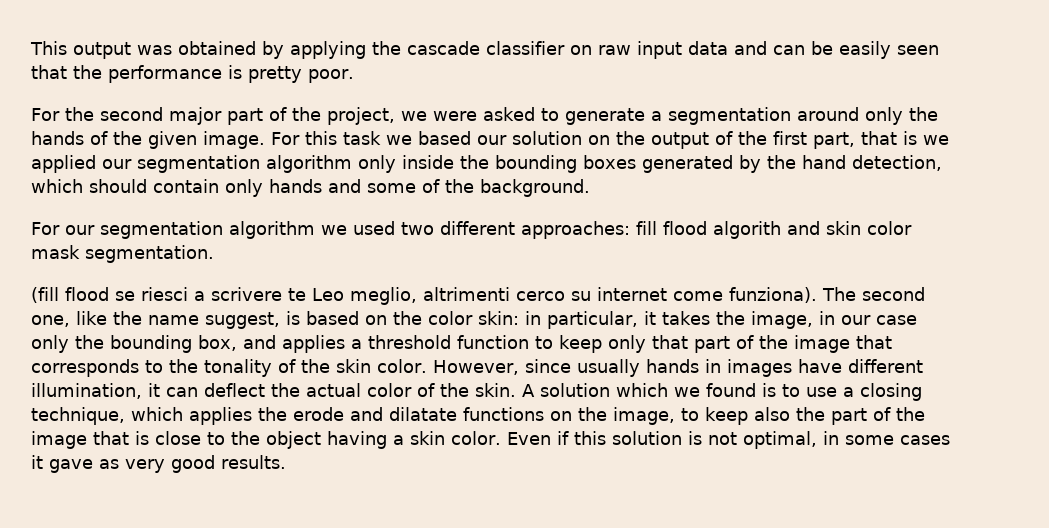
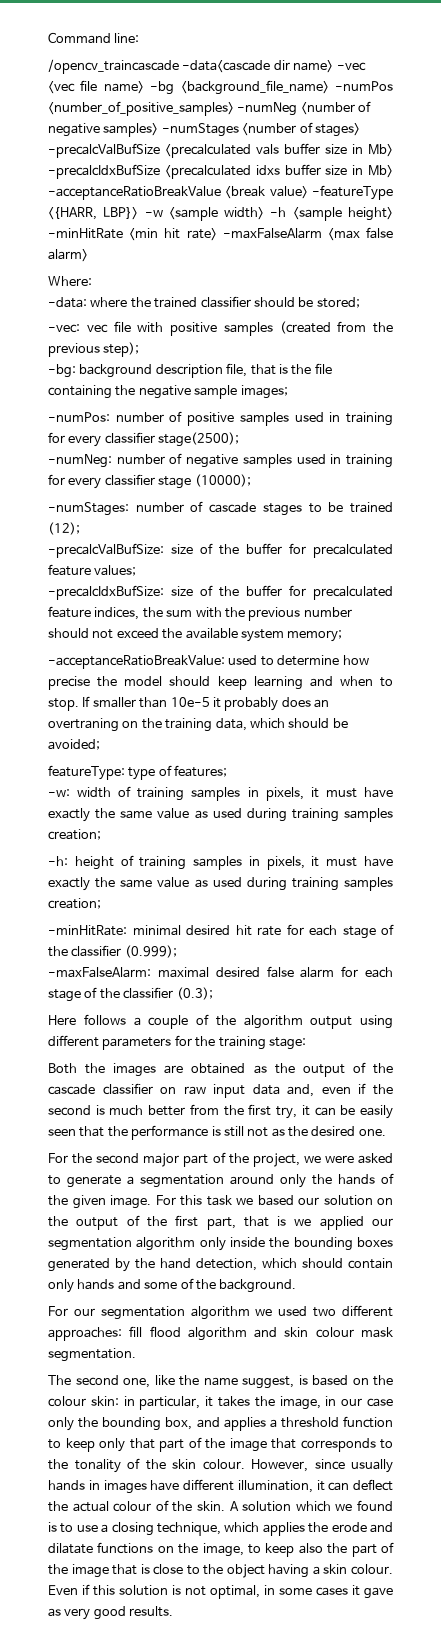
[30,41,366,59] This output was obtained by applying -> [48,32,140,44] [48,59,366,74] [48,80,393,95] [48,101,372,116] [48,122,360,137] [48,143,393,158] [48,164,393,179] [48,185,394,200] [48,207,393,221] [48,227,393,241] [48,249,88,262] [48,276,92,286] [48,296,360,308] [48,321,393,336] [48,342,140,357] [48,363,332,378] [48,385,288,399] [48,411,393,426] [48,432,240,447] [48,453,393,468] [48,474,251,489] [48,501,394,516] [48,522,80,535] [48,543,393,558] [48,564,137,576] [48,585,393,600] [48,606,352,621] [48,628,343,642] [48,655,369,669] [48,676,393,690] [48,696,329,711] [48,718,348,732] [48,739,100,750] [48,765,228,780] [48,786,393,801] [48,808,393,822] [48,829,101,840] [48,855,393,870] [48,877,393,891] [48,898,101,909] [48,924,394,939] [48,945,177,958] [48,966,393,978] [48,987,213,1002] [48,1014,393,1029] [48,1035,306,1050] [48,1062,366,1077] Command line: // /opencv_traincascade -data<cascade dir name> -vec <vec file name> -bg <background_file_name> -numPos <number_of_positive_samples> -numNeg <number of negative samples> -numStages <number of stages> -precalcValBufSize <precalculated vals buffer size in Mb> -precalcIdxBufSize <precalculated idxs buffer size in Mb> -acceptanceRatioBreakValue <break value> -featureType <{HARR, LBP}> -w <sample width> -h <sample height> -minHitRate <min hit rate> -maxFalseAlarm <max false alarm> // Where: // -data: where the trained classifier should be stored; // -vec: vec file with positive samples (created from the previous step); // -bg: background description file, that is the file containing the negative sample images; // -numPos: number of positive samples used in training for every classifier stage(2500); // -numNeg: number of negative samples used in training for every classifier stage (10000); // -numStages: number of cascade stages to be trained (12); // -precalcValBufSize: size of the buffer for precalculated feature values; // -precalcIdxBufSize: size of the buffer for precalculated feature indices, the sum with the previous number should not exceed the available system memory; // -acceptanceRatioBreakValue: used to determine how precise the model should keep learning and when to stop. If smaller than 10e-5 it probably does an overtraning on the training data, which should be avoided; // featureType: type of features; // -w: width of training samples in pixels, it must have exactly the same value as used during training samples creation; // -h: height of training samples in pixels, it must have exactly the same value as used during training samples creation; // -minHitRate: minimal desired hit rate for each stage of the classifier (0.999); // -maxFalseAlarm: maximal desired false alarm for each stage of the classifier (0.3); // Here follows a couple of the algorithm output using different parameters for the training stage: // Both the images are obtained as the output of
[734,41,767,55] and -> [287,1083,393,1097] [48,1104,310,1119] and, even if the second is much better from the first try, it
[248,66,354,83] pretty poor. -> [223,1126,386,1137] still not as the desired one.
[713,221,781,239] algorith -> [187,1327,247,1341] algorithm
[867,221,912,235] color -> [315,1327,354,1338] colour
[31,287,817,305] (fill flood se riesci a scrivere te Leo meglio, altrimenti cerco su internet come funziona). -> (136, 1355) none
[428,311,473,325] color -> [48,1396,86,1407] colour
[377,359,427,373] color. -> [202,1459,245,1470] colour.
[367,383,412,397] color -> [113,1501,152,1512] colour
[451,431,501,445] color. -> [351,1564,393,1575] colour.

